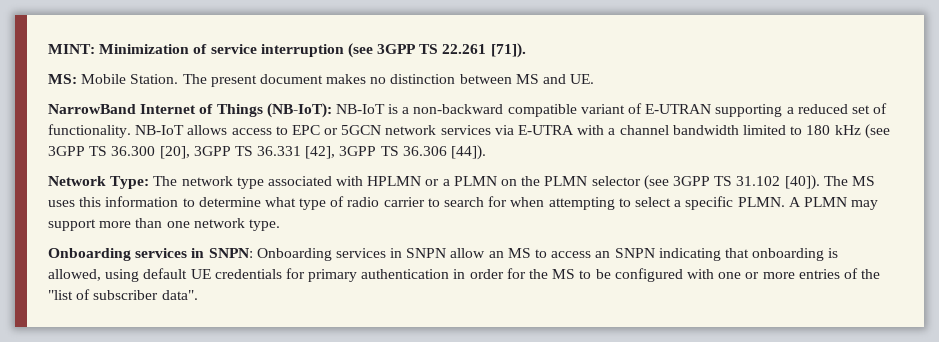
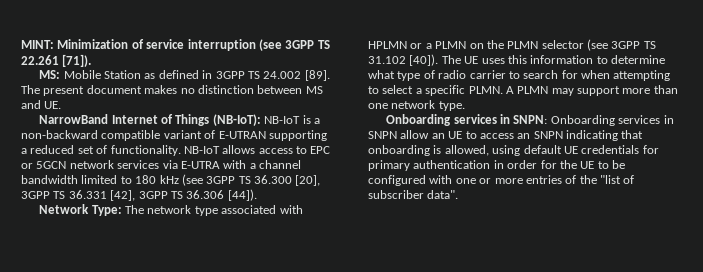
[130,74,179,84] Station. -> [104,70,330,81] Station as defined in 3GPP TS 24.002 [89].
[851,176,875,186] MS -> [464,56,479,64] UE
[507,248,531,258] MS -> [448,131,463,139] UE
[552,269,576,279] MS -> [580,161,595,169] UE

